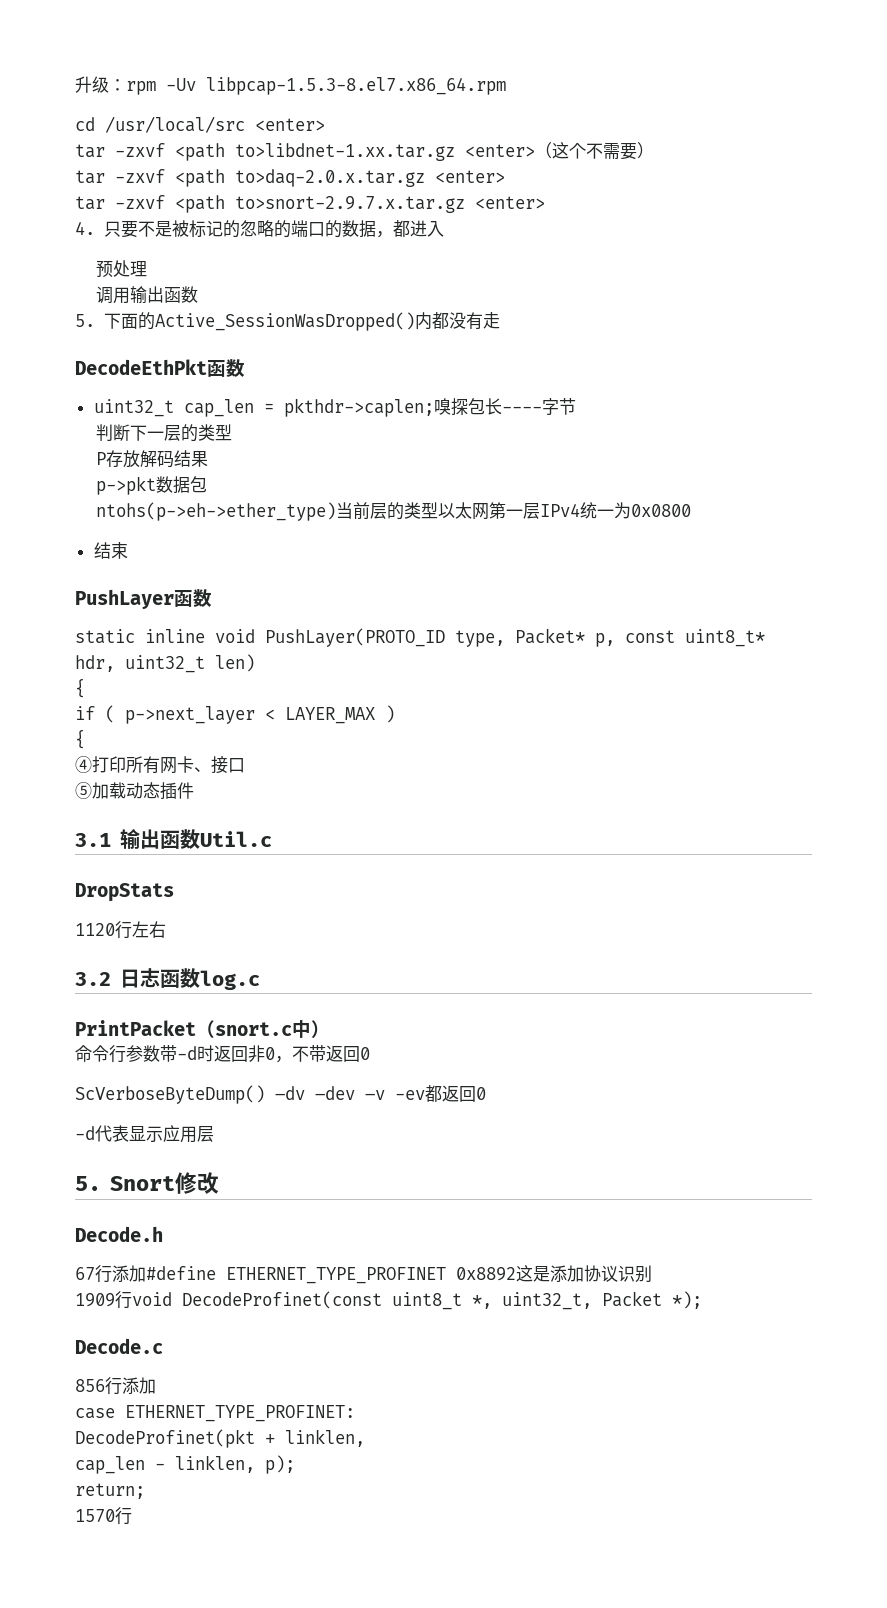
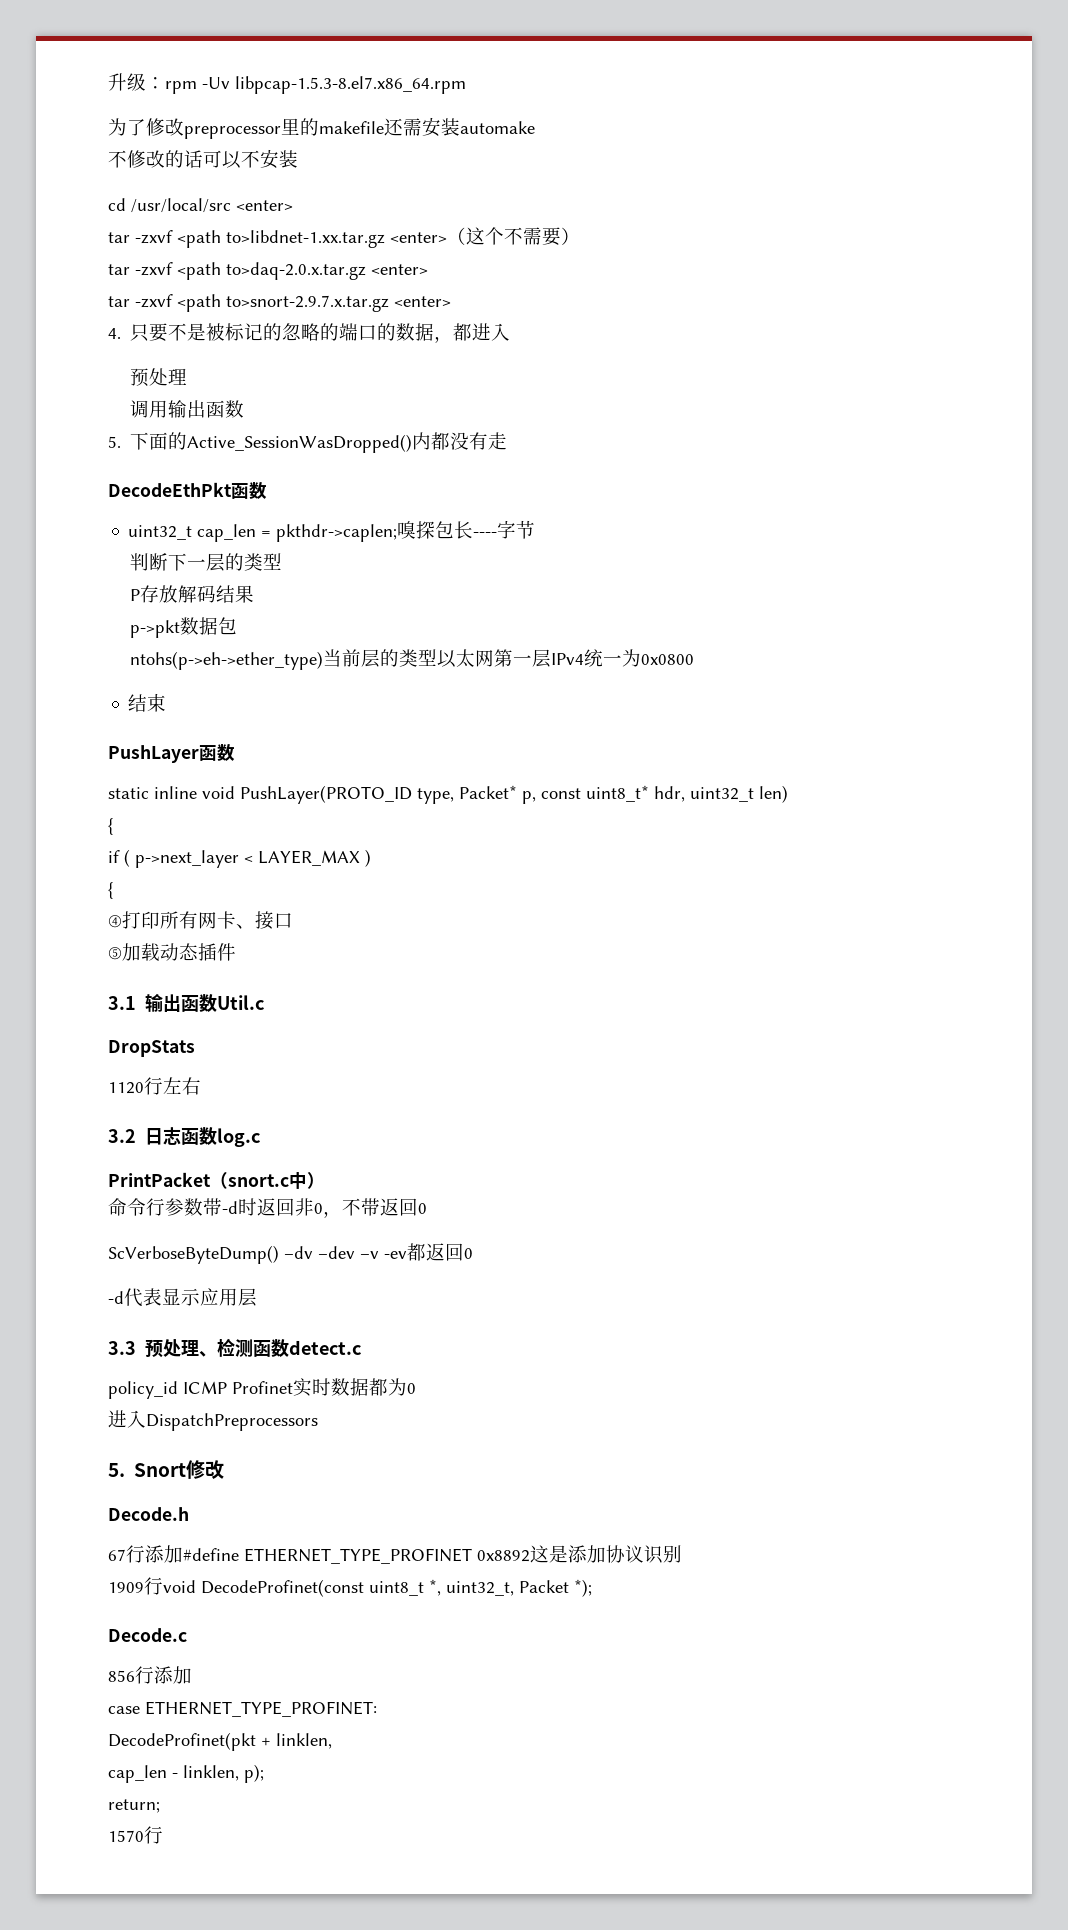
(506, 86) none -> [108,117,535,139] [108,149,298,169] // 为了修改preprocessor里的makefile还需安装automake // 不修改的话可以不安装
(214, 1134) none -> [108,1338,362,1358] [108,1378,416,1399] [108,1410,318,1431] // 3.3预处理、检测函数detect.c // policy_id ICMP Profinet实时数据都为0 // 进入DispatchPreprocessors

